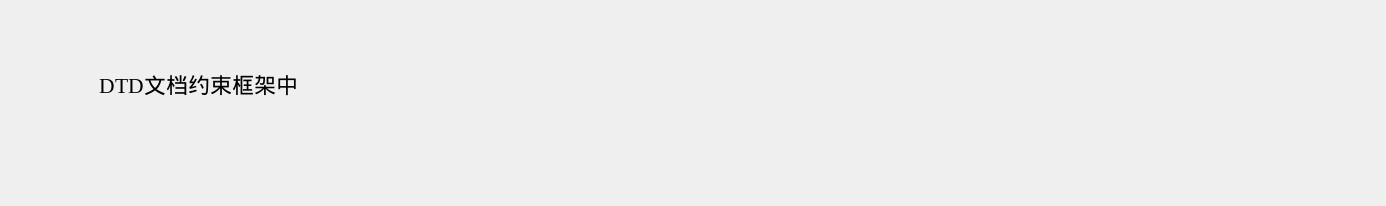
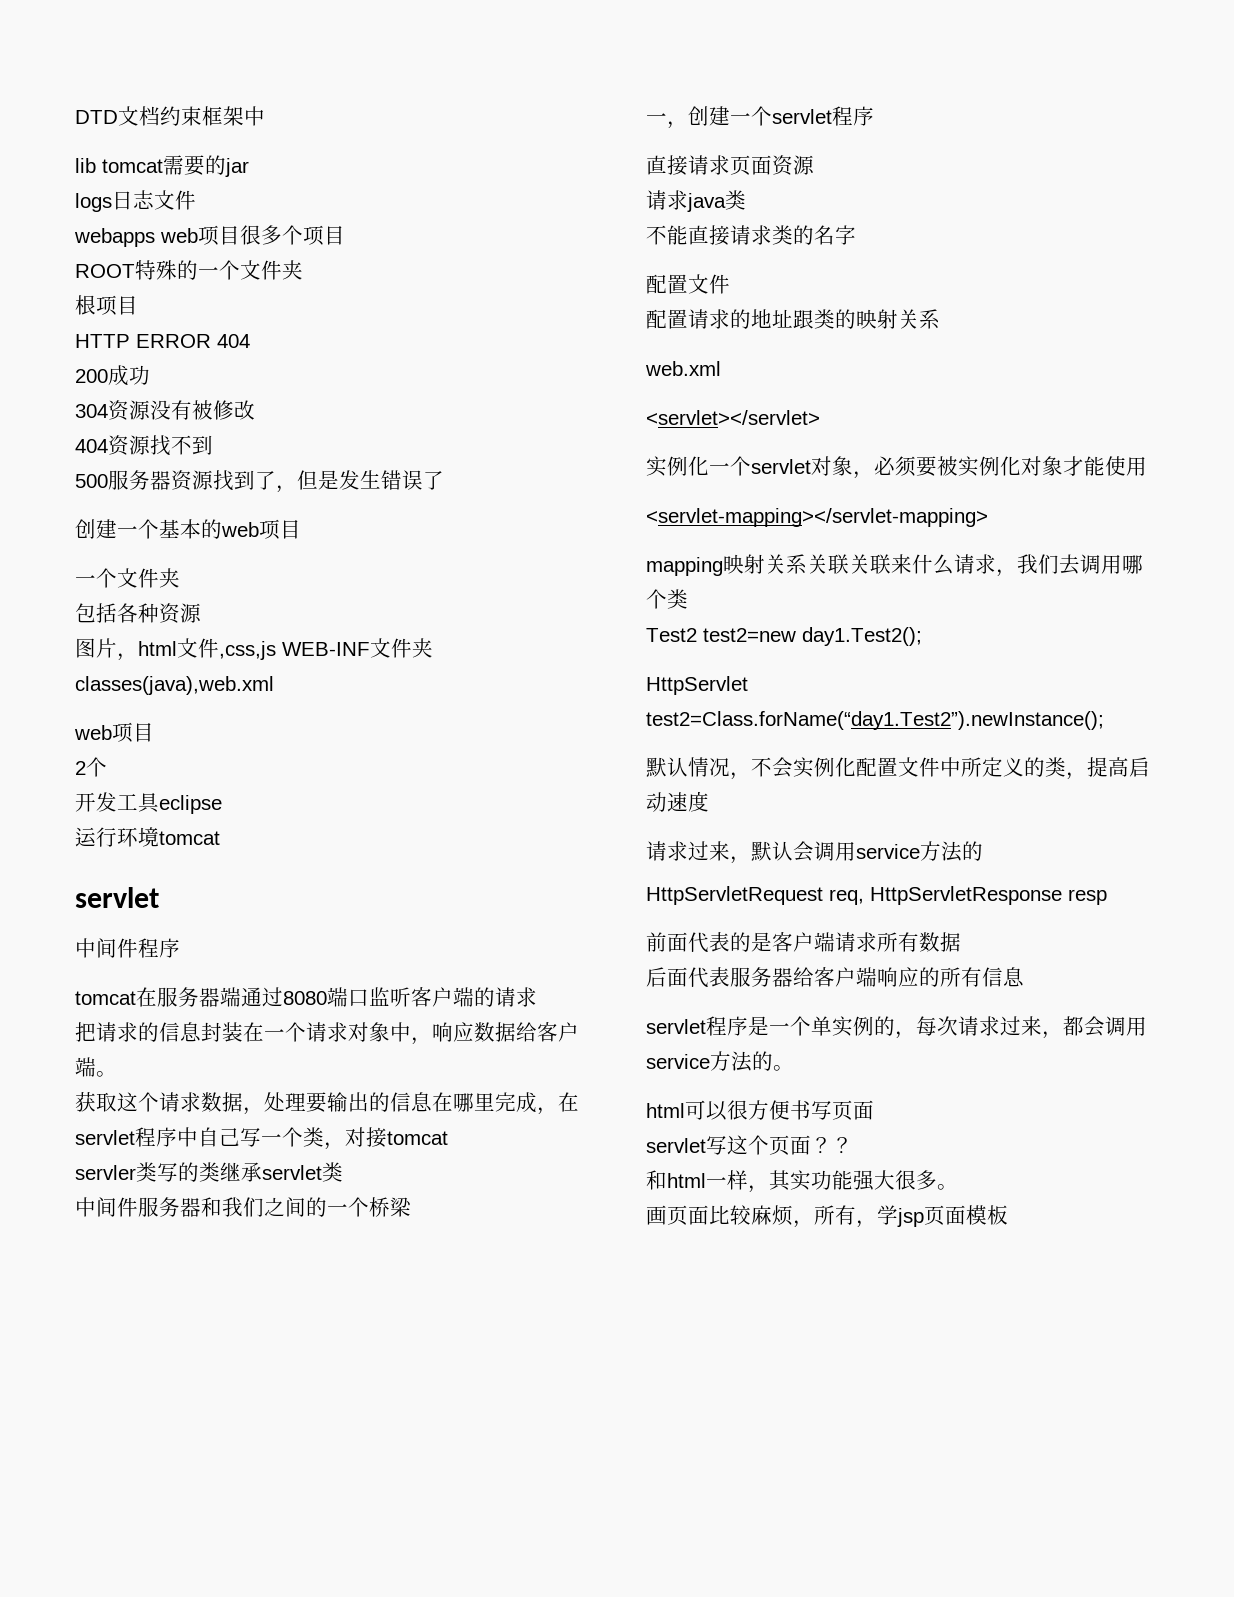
(298, 85) none -> [75,155,249,177] [75,190,196,212] [74,225,345,247] [75,260,303,280] [75,295,138,316] [75,334,250,348] [75,365,150,386] [75,400,255,421] [75,435,213,456] [75,470,444,493] [75,519,301,540] [75,568,180,588] [75,603,201,624] [75,638,433,661] [75,676,274,695] [74,722,154,743] [75,757,107,777] [75,792,222,814] [75,827,220,847] [75,887,159,908] [75,938,180,958] [75,987,537,1007] [75,1022,579,1045] [75,1057,117,1077] [75,1092,579,1115] [75,1127,448,1150] [75,1162,343,1182] [75,1197,412,1217] [646,106,874,129] [646,155,814,176] [646,190,746,212] [646,225,856,246] [646,274,730,294] [646,309,940,329] [645,361,721,376] [646,410,820,425] [646,456,1147,479] [646,508,988,527] [646,554,1143,577] [646,589,688,609] [646,627,922,646] [646,676,748,695] [646,711,1104,730] [646,757,1150,780] [646,791,709,812] [646,841,983,864] [646,886,1107,905] [646,932,961,953] [646,967,1024,988] [646,1016,1147,1039] [646,1051,794,1072] [646,1100,874,1121] [646,1135,853,1155] [646,1170,958,1193] [646,1205,1008,1228] // lib tomcat需要的jar // logs日志文件 // webapps web项目很多个项目 // ROOT特殊的一个文件夹 // 根项目 // HTTP ERROR 404 // 200成功 // 304资源没有被修改 // 404资源找不到 // 500服务器资源找到了，但是发生错误了 // 创建一个基本的web项目 // 一个文件夹 // 包括各种资源 // 图片，html文件,css,js WEB-INF文件夹classes(java),web.xml // web项目 // 2个 // 开发工具eclipse // 运行环境tomcat // servlet // 中间件程序 // tomcat在服务器端通过8080端口监听客户端的请求 // 把请求的信息封装在一个请求对象中，响应数据给客户端。 // 获取这个请求数据，处理要输出的信息在哪里完成，在servlet程序中自己写一个类，对接tomcat // servler类写的类继承servlet类 // 中间件服务器和我们之间的一个桥梁 // 一，创建一个servlet程序 // 直接请求页面资源 // 请求java类 // 不能直接请求类的名字 // 配置文件 // 配置请求的地址跟类的映射关系 // web.xml // <servlet></servlet> // 实例化一个servlet对象，必须要被实例化对象才能使用 // <servlet-mapping></servlet-mapping> // mapping映射关系关联关联来什么请求，我们去调用哪个类 // Test2 test2=new day1.Test2(); // HttpServlet test2=Class.forName(“day1.Test2”).newInstance(); // 默认情况，不会实例化配置文件中所定义的类，提高启动速度 // 请求过来，默认会调用service方法的 // HttpServletRequest req, HttpServletResponse resp // 前面代表的是客户端请求所有数据 // 后面代表服务器给客户端响应的所有信息 // servlet程序是一个单实例的，每次请求过来，都会调用service方法的。 // html可以很方便书写页面 // servlet写这个页面？？ // 和html一样，其实功能强大很多。 // 画页面比较麻烦，所有，学jsp页面模板

